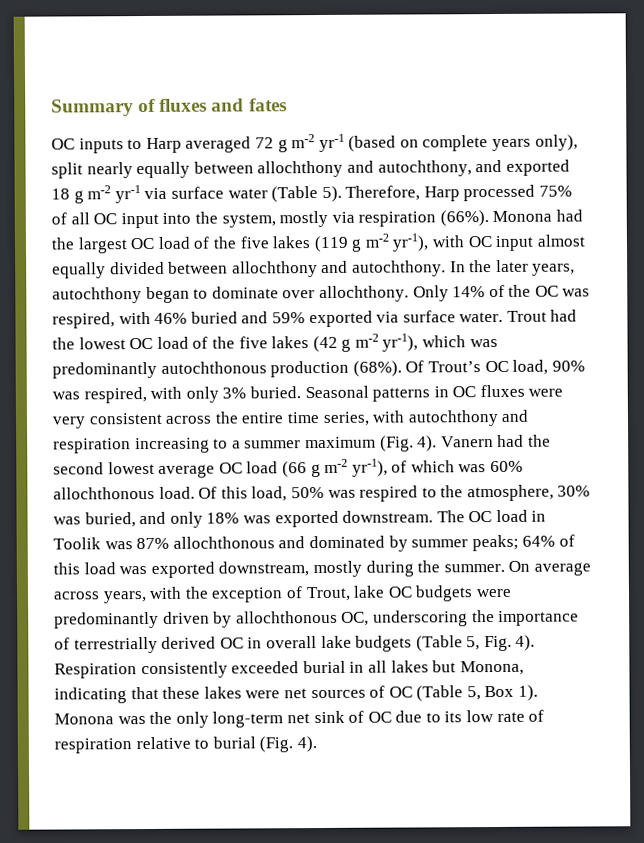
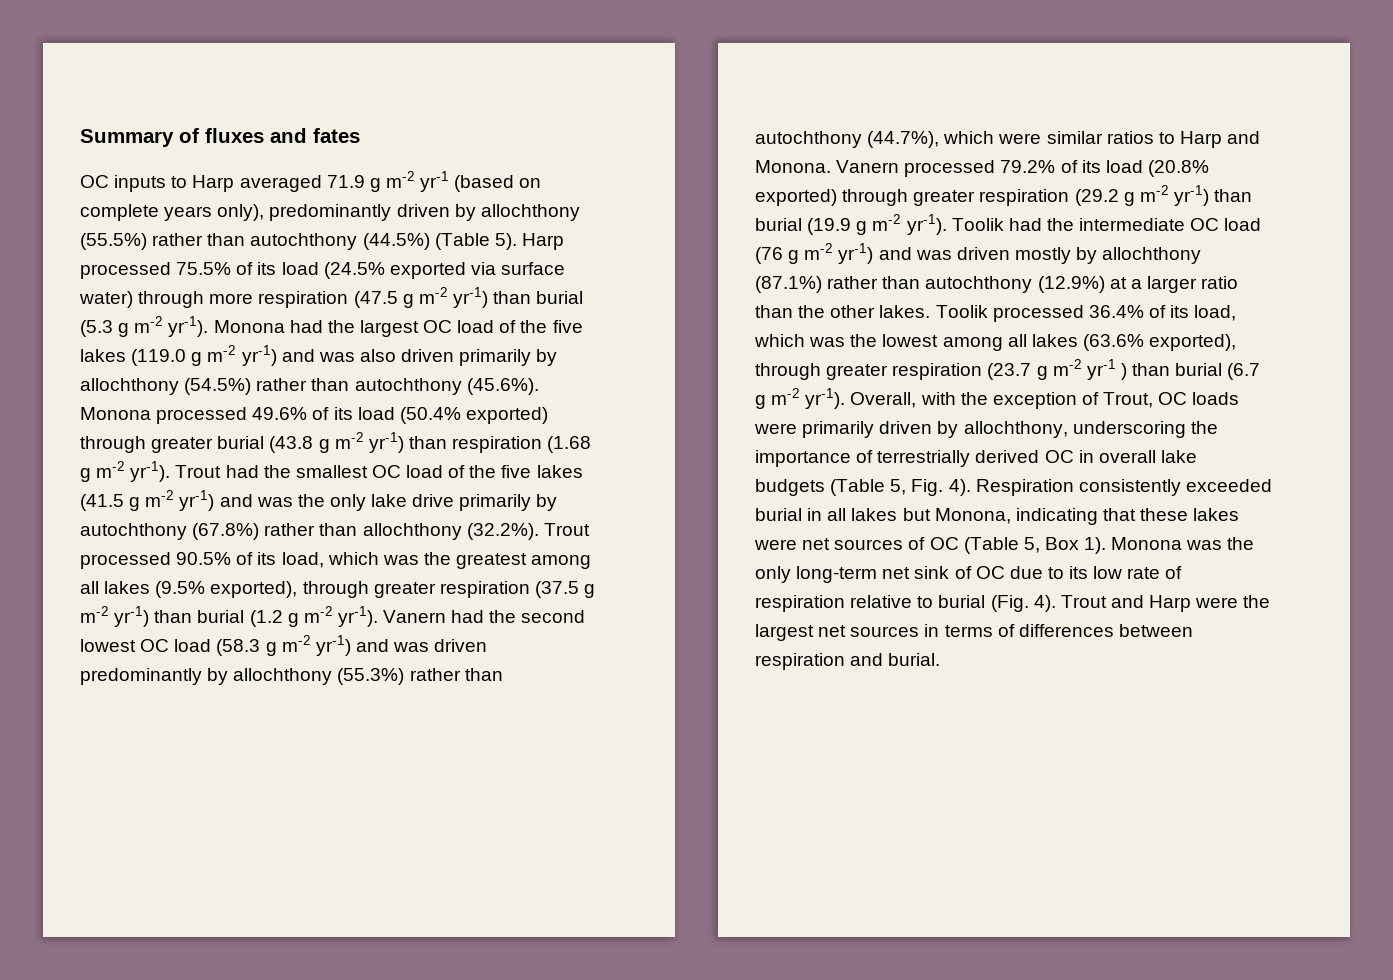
[254,137,274,149] 72 -> [326,175,365,188] 71.9
[51,159,570,179] [51,184,573,204] [51,210,489,229] split nearly equally between allochthony and autochthony, and exported 18 g m-2 yr-1 via surface water (Table 5). Therefore, Harp processed 75% of all OC input into the system, mostly via respiration (66%). -> [269,204,580,221] [80,233,564,250] [80,262,566,279] [79,287,584,308] [80,316,209,337] predominantly driven by allochthony (55.5%) rather than autochthony (44.5%) (Table 5). Harp processed 75.5% of its load (24.5% exported via surface water) through more respiration (47.5 g m-2 yr-1) than burial (5.3 g m-2 yr-1).
[313,233,585,253] [52,259,576,279] [52,284,591,304] [52,310,504,329] (119 g m-2 yr-1), with OC input almost equally divided between allochthony and autochthony. In the later years, autochthony began to dominate over allochthony. Only 14% of the OC was respired, with 46% buried and 59% exported via surface water. -> [131,345,558,366] [80,378,539,395] [80,407,548,424] [80,432,592,453] [80,461,171,482] (119.0 g m-2 yr-1) and was also driven primarily by allochthony (54.5%) rather than autochthony (45.6%). Monona processed 49.6% of its load (50.4% exported) through greater burial (43.8 g m-2 yr-1) than respiration (1.68 g m-2 yr-1).
[78,333,498,353] [52,359,585,379] [52,384,564,404] [52,409,530,429] [53,435,438,454] lowest OC load of the five lakes (42 g m-2 yr-1), which was predominantly autochthonous production (68%). Of Trout’s OC load, 90% was respired, with only 3% buried. Seasonal patterns in OC fluxes were very consistent across the entire time series, with autochthony and respiration increasing to a summer maximum (Fig. 4). -> [295,465,583,478] [80,490,558,511] [80,523,590,540] [80,552,592,569] [80,581,596,598] [80,606,378,627] smallest OC load of the five lakes (41.5 g m-2 yr-1) and was the only lake drive primarily by autochthony (67.8%) rather than allochthony (32.2%). Trout processed 90.5% of its load, which was the greatest among all lakes (9.5% exported), through greater respiration (37.5 g m-2 yr-1) than burial (1.2 g m-2 yr-1).
[158,458,524,478] [53,484,591,502] [53,509,547,528] [53,534,575,552] [53,560,591,578] [53,591,147,604] average OC load (66 g m-2 yr-1), of which was 60% allochthonous load. Of this load, 50% was respired to the atmosphere, 30% was buried, and only 18% was exported downstream. The OC load in Toolik was 87% allochthonous and dominated by summer peaks; 64% of this load was exported downstream, mostly during the summer. On average across years, -> [140,635,488,656] [80,668,503,685] [755,131,1261,148] [755,160,1209,177] [755,185,1253,206] [755,214,1262,235] [755,243,1202,264] [755,276,1239,293] [755,305,1237,322] [754,334,1237,351] [755,359,1261,380] [755,388,917,409] OC load (58.3 g m-2 yr-1) and was driven predominantly by allochthony (55.3%) rather than autochthony (44.7%), which were similar ratios to Harp and Monona. Vanern processed 79.2% of its load (20.8% exported) through greater respiration (29.2 g m-2 yr-1) than burial (19.9 g m-2 yr-1). Toolik had the intermediate OC load (76 g m-2 yr-1) and was driven mostly by allochthony (87.1%) rather than autochthony (12.9%) at a larger ratio than the other lakes. Toolik processed 36.4% of its load, which was the lowest among all lakes (63.6% exported), through greater respiration (23.7 g m-2 yr-1 ) than burial (6.7 g m-2 yr-1). Overall,
[353,585,512,602] [54,610,370,629] lake OC budgets were predominantly driven by allochthonous OC, -> [1158,392,1240,405] [754,421,1068,438] OC loads were primarily driven by allochthony,
(317, 744) none -> [1060,595,1271,612] [755,624,1193,641] [755,653,941,670] Trout and Harp were the largest net sources in terms of differences between respiration and burial.

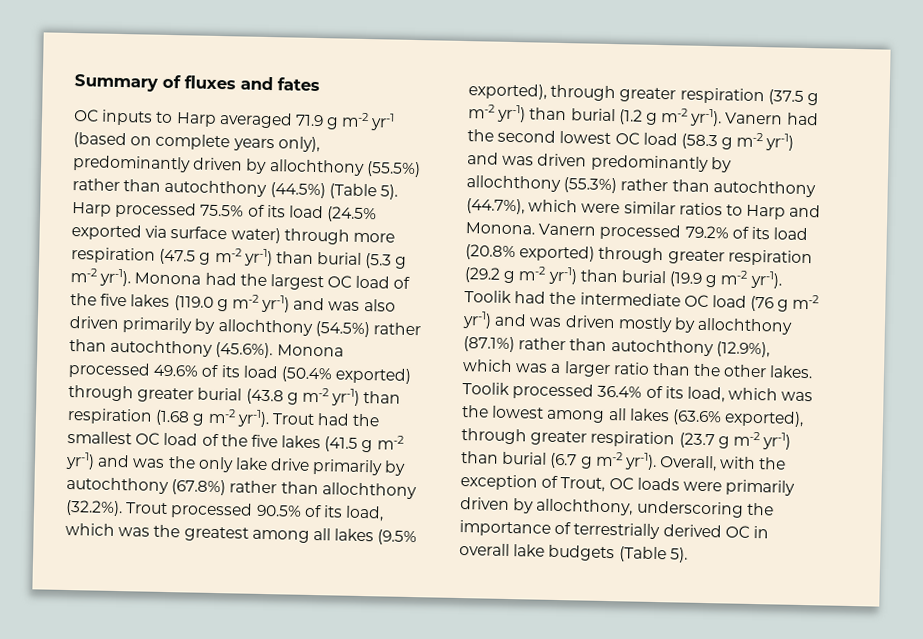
[1037,276,1127,293] (12.9%) at -> [715,341,770,358] [462,359,549,373] (12.9%), which was
[1086,359,1127,380] yr-1 ) -> [762,432,792,450] yr-1)
[890,479,1272,496] [755,508,1240,525] [754,537,1255,554] [755,566,1183,583] [755,595,1271,612] [755,624,1193,641] [755,653,941,670] 5, Fig. 4). Respiration consistently exceeded burial in all lakes but Monona, indicating that these lakes were net sources of OC (Table 5, Box 1). Monona was the only long-term net sink of OC due to its low rate of respiration relative to burial (Fig. 4). Trout and Harp were the largest net sources in terms of differences between respiration and burial. -> [669,547,688,563] 5).

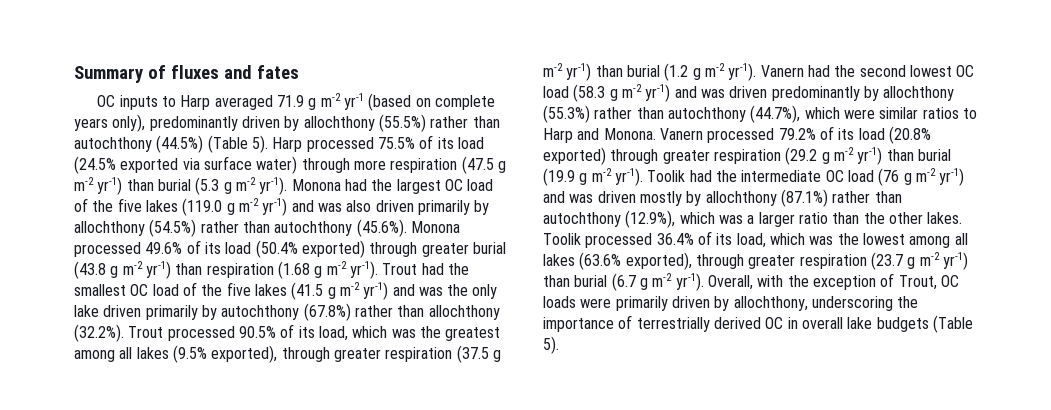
[270,458,311,471] drive -> [103,305,142,317] driven

